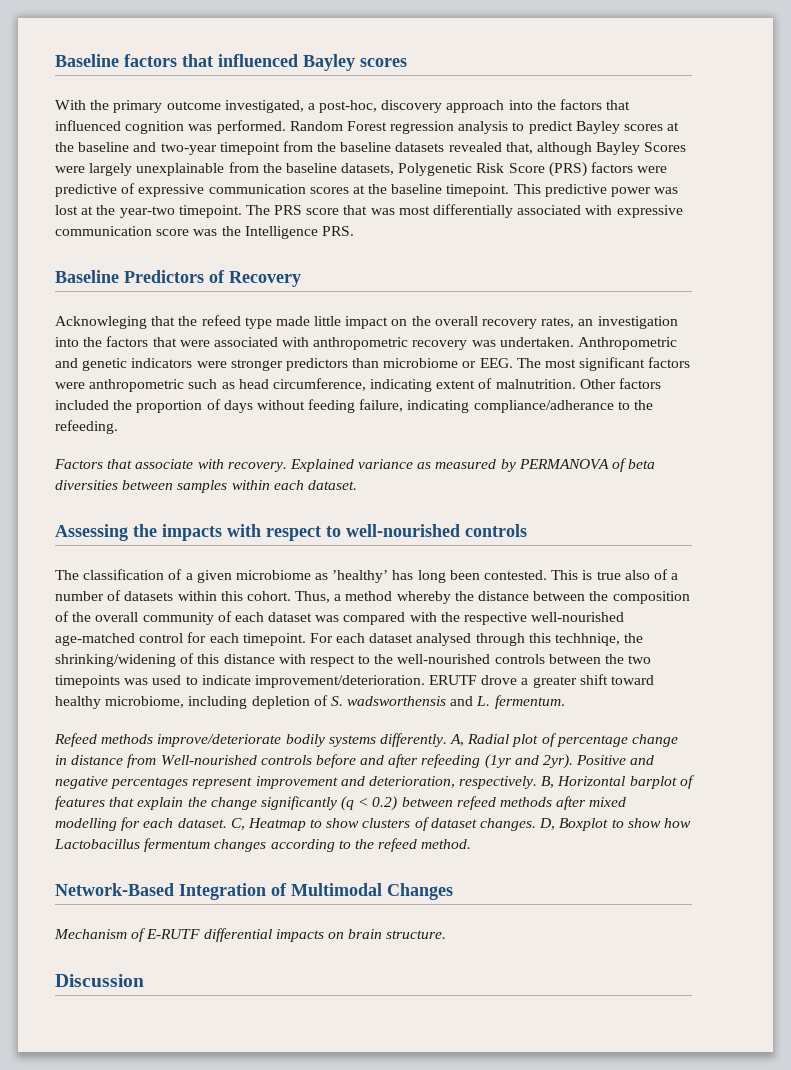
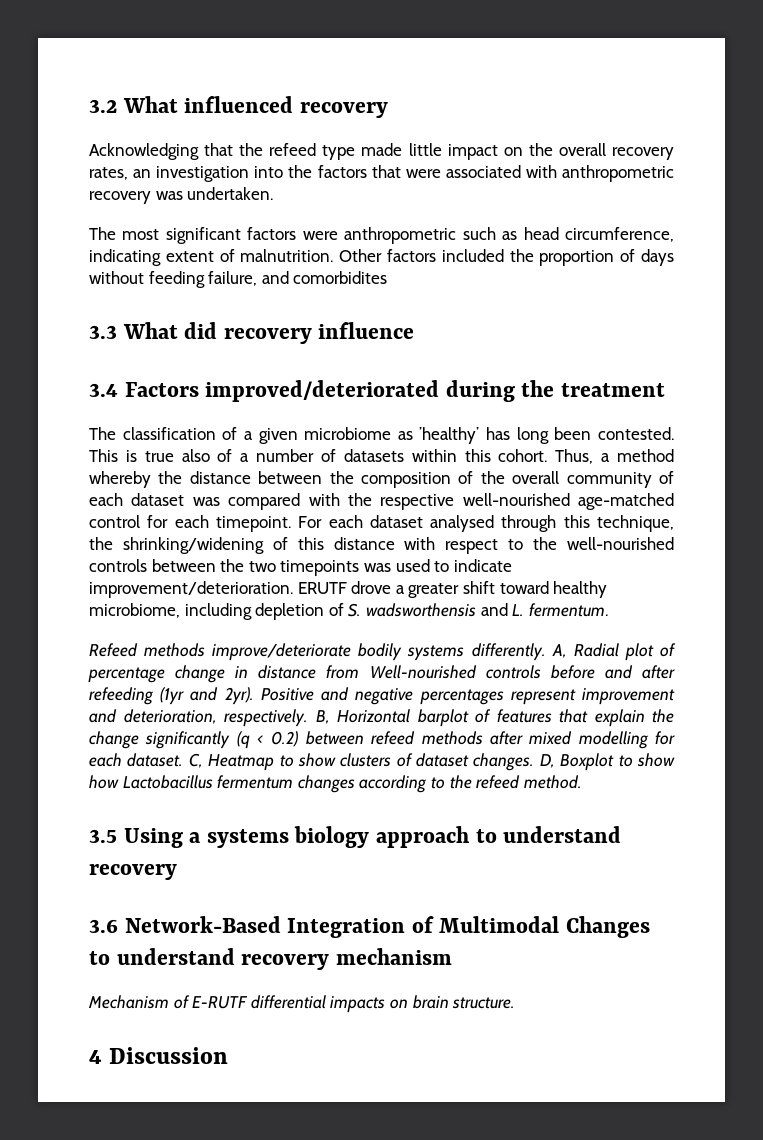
[55,54,407,71] [55,99,631,113] [55,120,680,134] [55,141,687,155] [55,162,668,177] [55,183,679,197] [55,204,683,218] [55,226,354,239] [55,270,301,287] [55,316,147,329] Baseline factors that influenced Bayley scores // With the primary outcome investigated, a post-hoc, discovery approach into the factors that influenced cognition was performed. Random Forest regression analysis to predict Bayley scores at the baseline and two-year timepoint from the baseline datasets revealed that, although Bayley Scores were largely unexplainable from the baseline datasets, Polygenetic Risk Score (PRS) factors were predictive of expressive communication scores at the baseline timepoint. This predictive power was lost at the year-two timepoint. The PRS score that was most differentially associated with expressive communication score was the Intelligence PRS. // Baseline Predictors of Recovery // Acknowleging -> [89,96,388,118] [89,143,199,160] 3.2 What influenced recovery // Acknowledging
[578,337,678,350] [55,358,513,371] Anthropometric and genetic indicators were stronger predictors than microbiome or EEG. -> (274, 193) //
[407,400,654,413] [55,420,118,434] [54,458,656,472] [55,480,357,493] [55,524,527,541] indicating compliance/adherance to the refeeding. // Factors that associate with recovery. Explained variance as measured by PERMANOVA of beta diversities between samples within each dataset. // Assessing the impacts with respect to well-nourished controls -> [261,271,388,284] [89,322,415,344] [89,380,666,402] and comorbidites // 3.3 What did recovery influence // 3.4 Factors improved/deteriorated during the treatment
[555,633,621,646] techhniqe, -> [597,515,674,532] technique,
(472, 844) none -> [89,826,622,848] [89,864,177,880] [89,919,118,933] 3.5 Using a systems biology approach to understand recovery // 3.6
(453, 891) none -> [89,948,452,970] to understand recovery mechanism
(447, 934) none -> [89,1050,102,1064] 4

